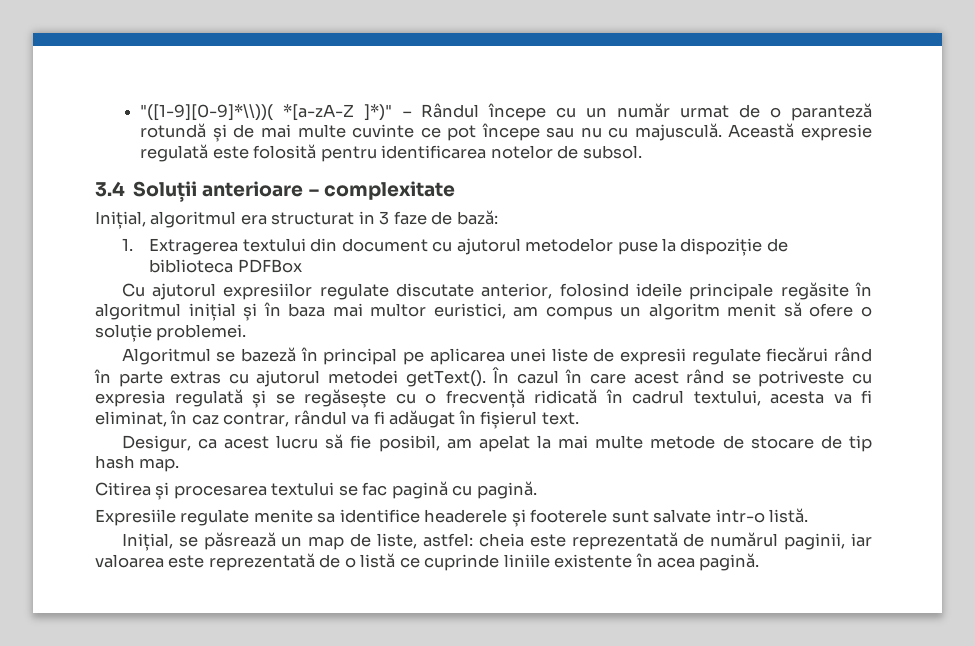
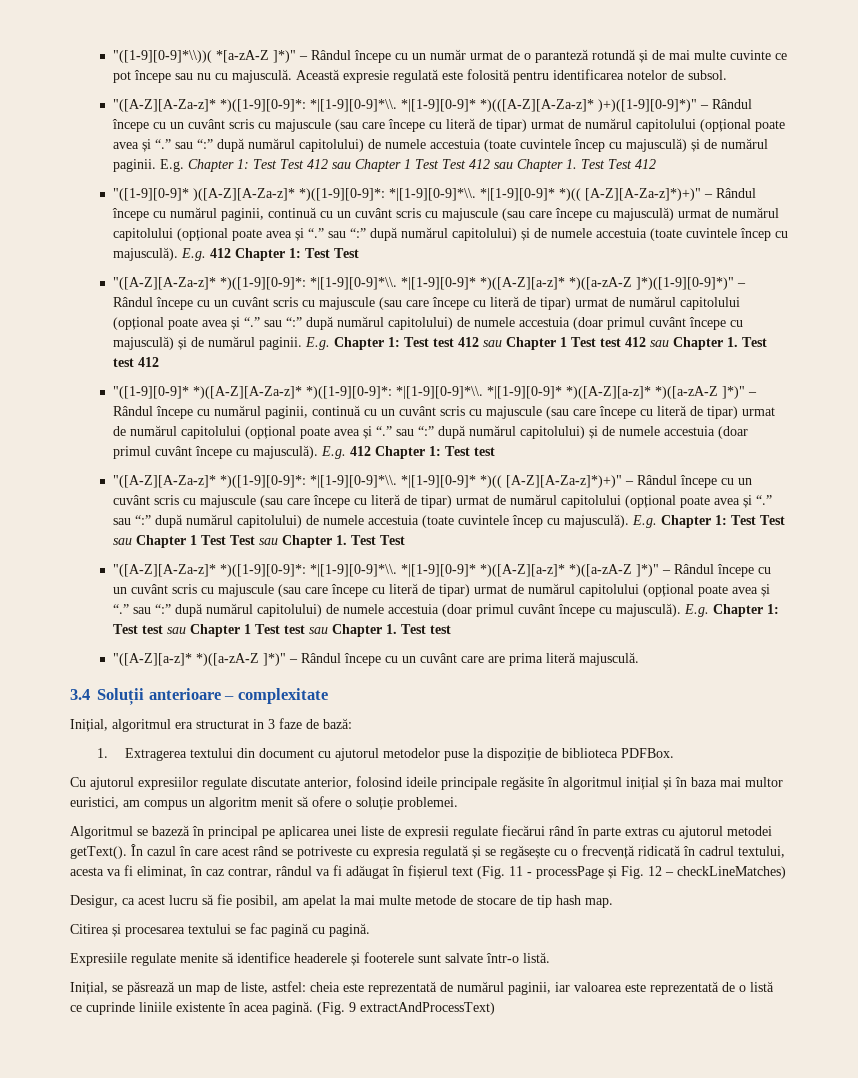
(642, 152) none -> [112,99,752,112] [111,118,785,132] [112,138,768,152] [112,159,656,172] [112,188,756,201] [111,207,779,221] [112,227,788,241] [112,247,359,261] [112,277,746,290] [112,296,740,310] [112,316,743,330] [112,336,767,350] [112,357,159,367] [112,386,757,399] [112,405,775,419] [112,425,748,439] [112,445,495,459] [112,475,752,488] [112,494,772,508] [112,514,785,528] [112,535,405,548] [112,564,771,577] [112,583,770,597] [112,603,779,617] [112,624,451,637] [112,652,639,666] // "([A-Z][A-Za-z]* *)([1-9][0-9]*: *|[1-9][0-9]*\\. *|[1-9][0-9]* *)(([A-Z][A-Za-z]* )+)([1-9][0-9]*)" – Rândul începe cu un cuvânt scris cu majuscule (sau care începe cu literă de tipar) urmat de numărul capitolului (opțional poate avea și “.” sau “:” după numărul capitolului) de numele accestuia (toate cuvintele încep cu majusculă) și de numărul paginii. E.g. Chapter 1: Test Test 412 sau Chapter 1 Test Test 412 sau Chapter 1. Test Test 412 // "([1-9][0-9]* )([A-Z][A-Za-z]* *)([1-9][0-9]*: *|[1-9][0-9]*\\. *|[1-9][0-9]* *)(( [A-Z][A-Za-z]*)+)" – Rândul începe cu numărul paginii, continuă cu un cuvânt scris cu majuscule (sau care începe cu majusculă) urmat de numărul capitolului (opțional poate avea și “.” sau “:” după numărul capitolului) și de numele accestuia (toate cuvintele încep cu majusculă). E.g. 412 Chapter 1: Test Test // "([A-Z][A-Za-z]* *)([1-9][0-9]*: *|[1-9][0-9]*\\. *|[1-9][0-9]* *)([A-Z][a-z]* *)([a-zA-Z ]*)([1-9][0-9]*)" – Rândul începe cu un cuvânt scris cu majuscule (sau care începe cu literă de tipar) urmat de numărul capitolului (opțional poate avea și “.” sau “:” după numărul capitolului) de numele accestuia (doar primul cuvânt începe cu majusculă) și de numărul paginii. E.g. Chapter 1: Test test 412 sau Chapter 1 Test test 412 sau Chapter 1. Test test 412 // "([1-9][0-9]* *)([A-Z][A-Za-z]* *)([1-9][0-9]*: *|[1-9][0-9]*\\. *|[1-9][0-9]* *)([A-Z][a-z]* *)([a-zA-Z ]*)" – Rândul începe cu numărul paginii, continuă cu un cuvânt scris cu majuscule (sau care începe cu literă de tipar) urmat de numărul capitolului (opțional poate avea și “.” sau “:” după numărul capitolului) și de numele accestuia (doar primul cuvânt începe cu majusculă). E.g. 412 Chapter 1: Test test // "([A-Z][A-Za-z]* *)([1-9][0-9]*: *|[1-9][0-9]*\\. *|[1-9][0-9]* *)(( [A-Z][A-Za-z]*)+)" – Rândul începe cu un cuvânt scris cu majuscule (sau care începe cu literă de tipar) urmat de numărul capitolului (opțional poate avea și “.” sau “:” după numărul capitolului) de numele accestuia (toate cuvintele încep cu majusculă). E.g. Chapter 1: Test Test sau Chapter 1 Test Test sau Chapter 1. Test Test // "([A-Z][A-Za-z]* *)([1-9][0-9]*: *|[1-9][0-9]*\\. *|[1-9][0-9]* *)([A-Z][a-z]* *)([a-zA-Z ]*)" – Rândul începe cu un cuvânt scris cu majuscule (sau care începe cu literă de tipar) urmat de numărul capitolului (opțional poate avea și “.” sau “:” după numărul capitolului) de numele accestuia (doar primul cuvânt începe cu majusculă). E.g. Chapter 1: Test test sau Chapter 1 Test test sau Chapter 1. Test test // "([A-Z][a-z]* *)([a-zA-Z ]*)" – Rândul începe cu un cuvânt care are prima literă majusculă.
[237,259,302,273] PDFBox -> [620,748,674,758] PDFBox.
[541,412,579,425] text. -> [452,866,786,879] text (Fig. 11 - processPage și Fig. 12 – checkLineMatches)
[317,512,336,523] sa -> [222,952,234,963] să
[715,509,765,523] intr-o -> [486,953,519,963] într-o
(760, 562) none -> [317,1002,495,1015] (Fig. 9 extractAndProcessText)

